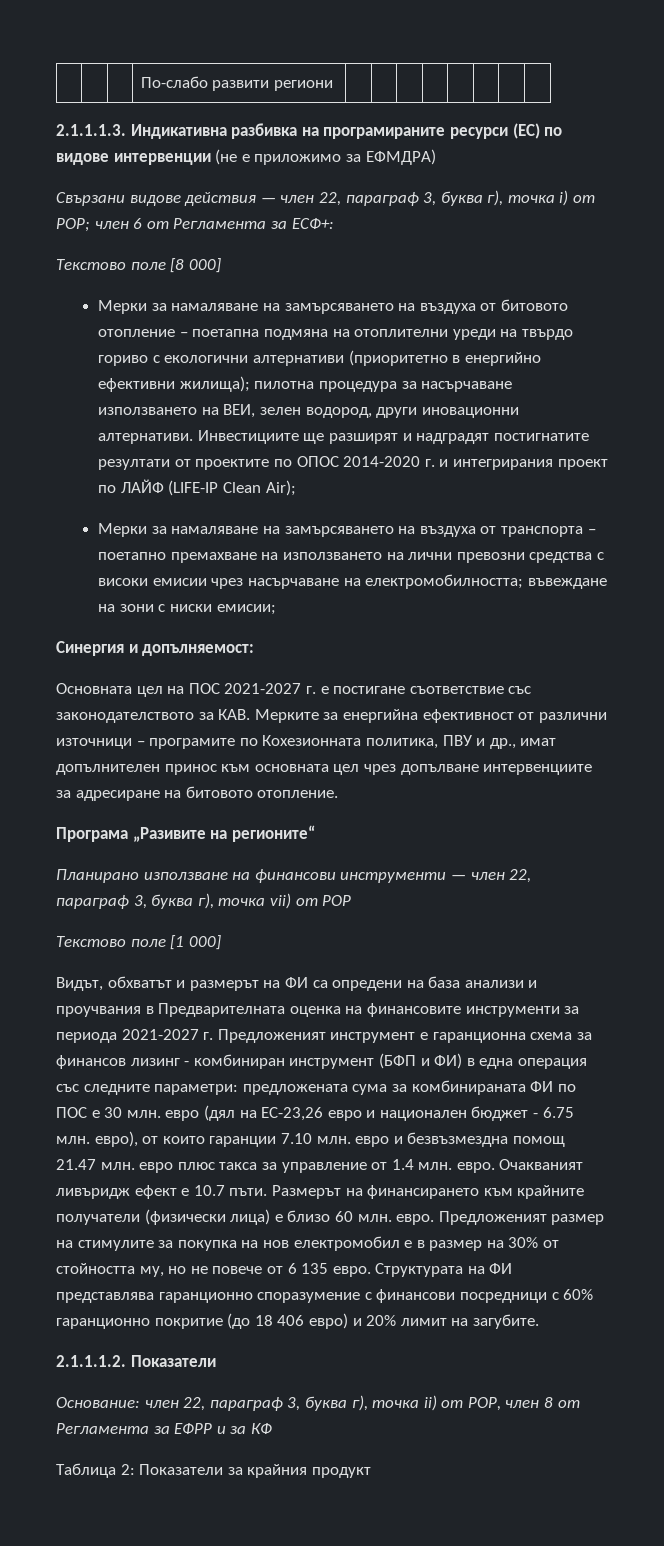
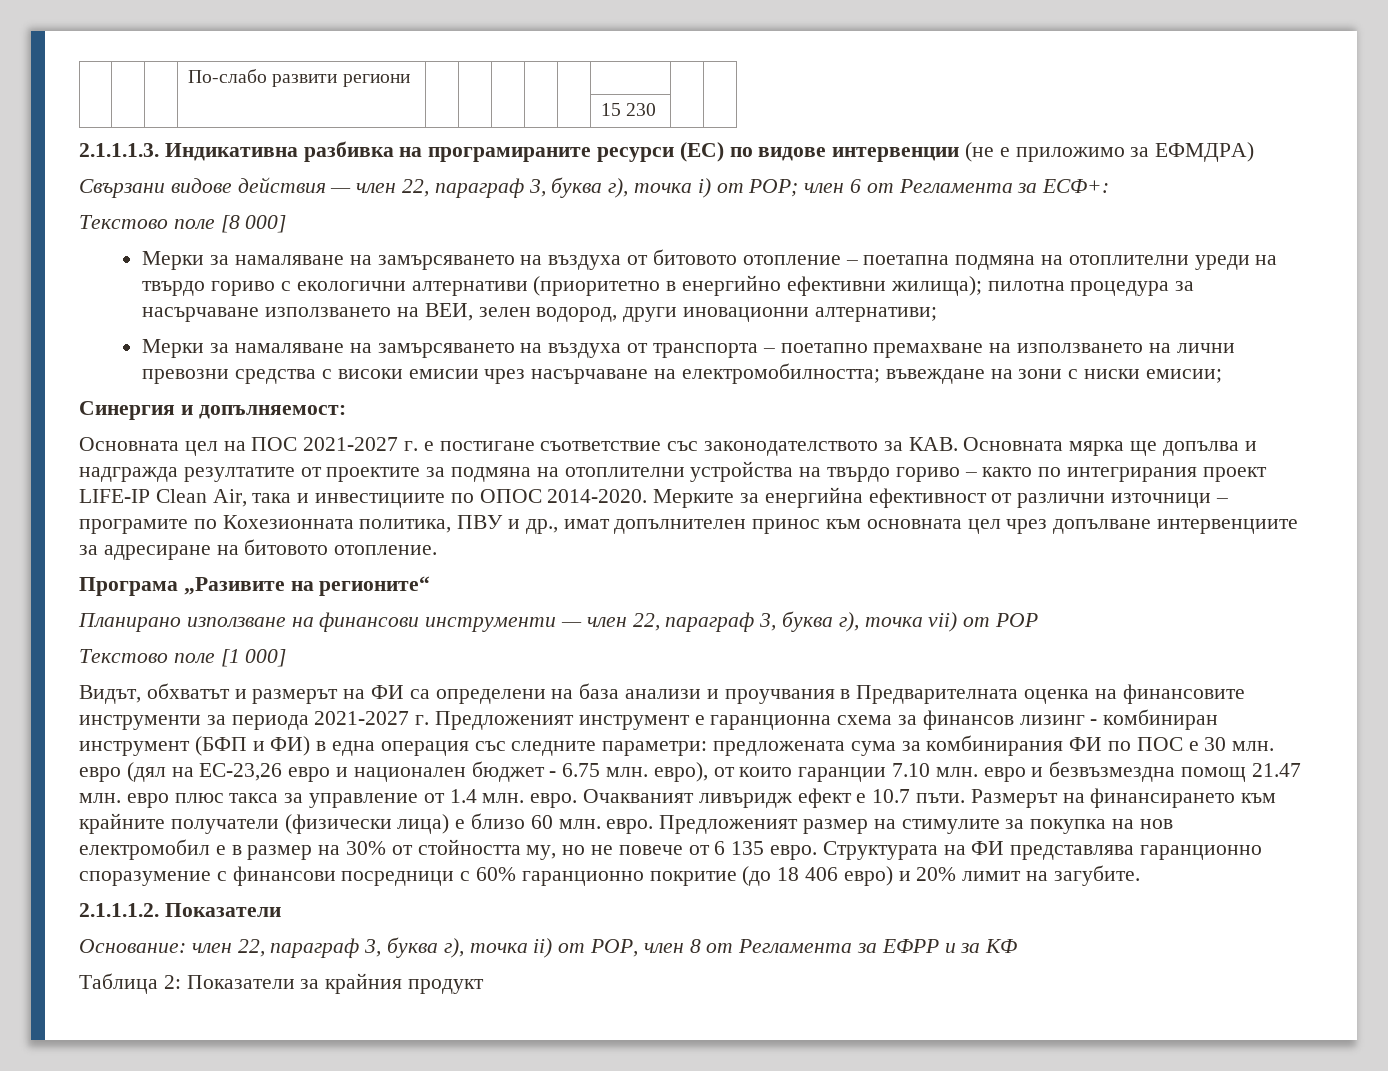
(333, 85) none -> [601,103,657,116] // | | | | | | | | | 15 230 | |
[98,430,589,444] [98,456,608,470] [98,479,296,496] алтернативи. Инвестициите ще разширят и надградят постигнатите резултати от проектите по ОПОС 2014-2020 г. и интегрирания проект по ЛАЙФ (LIFE-IP Clean Air); -> [814,307,937,322] алтернативи;
(251, 714) none -> [963,437,1257,456] [79,461,1267,482] [79,489,648,508] Основната мярка ще допълва и надгражда резултатите от проектите за подмяна на отоплителни устройства на твърдо гориво – както по интегрирания проект LIFE-IP Clean Air, така и инвестициите по ОПОС 2014-2020.
[332,980,403,991] опредени -> [435,689,546,704] определени
[411,1080,526,1095] комбинираната -> [926,735,1064,756] комбинирания

